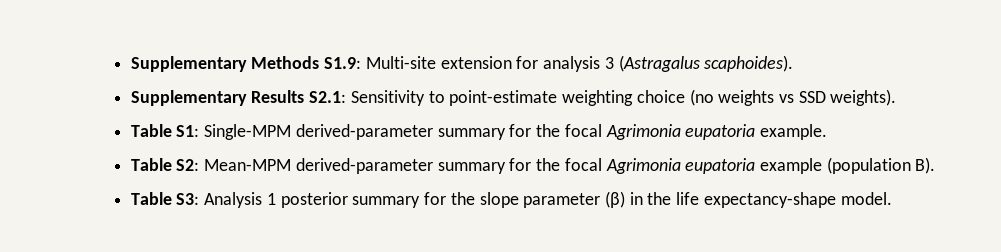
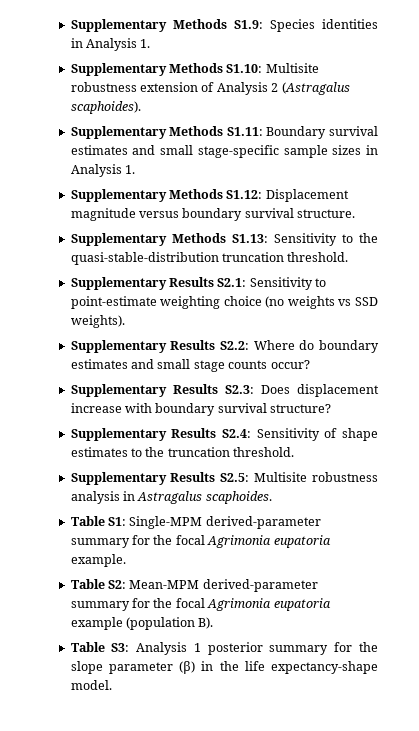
[365,55,794,72] Multi-site extension for analysis 3 (Astragalus scaphoides). -> [269,19,378,32] [70,38,151,51] [70,63,319,76] [70,82,350,95] [70,101,141,114] [70,126,378,139] [70,145,378,158] [70,164,136,177] [70,189,349,202] [70,208,356,221] [70,233,378,246] [70,252,349,265] Species identities in Analysis 1. // Supplementary Methods S1.10: Multisite robustness extension of Analysis 2 (Astragalus scaphoides). // Supplementary Methods S1.11: Boundary survival estimates and small stage-specific sample sizes in Analysis 1. // Supplementary Methods S1.12: Displacement magnitude versus boundary survival structure. // Supplementary Methods S1.13: Sensitivity to the quasi-stable-distribution truncation threshold.
(897, 97) none -> [70,340,380,353] [70,359,310,372] [70,384,379,397] [70,403,332,416] [70,428,379,441] [70,447,295,457] [70,472,378,485] [70,491,272,504] // Supplementary Results S2.2: Where do boundary estimates and small stage counts occur? // Supplementary Results S2.3: Does displacement increase with boundary survival structure? // Supplementary Results S2.4: Sensitivity of shape estimates to the truncation threshold. // Supplementary Results S2.5: Multisite robustness analysis in Astragalus scaphoides.

